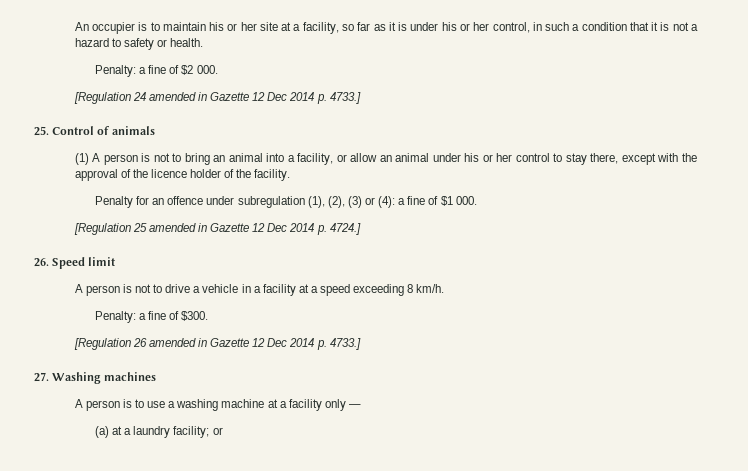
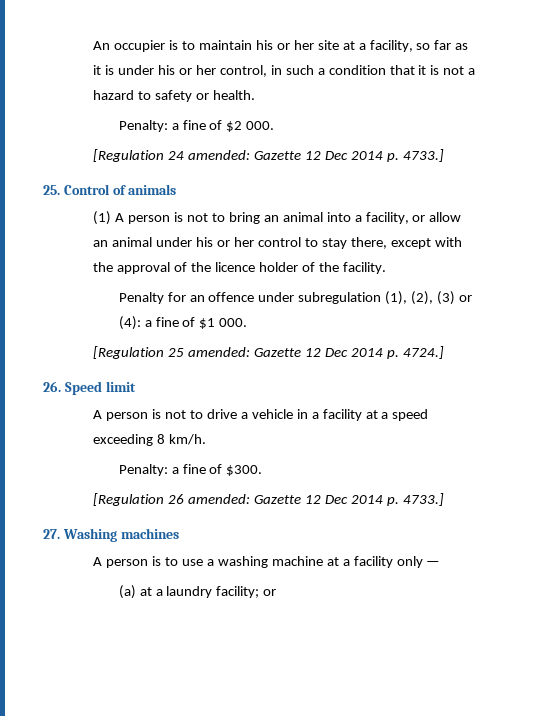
[148,92,208,101] amended in -> [188,150,251,160] amended:
[148,223,208,232] amended in -> [188,347,251,357] amended:
[148,338,208,347] amended in -> [188,494,251,504] amended:

